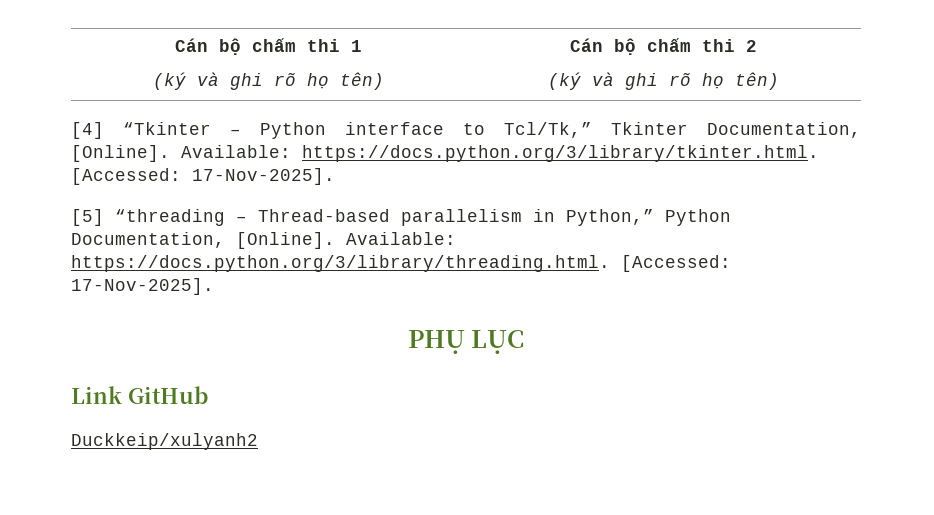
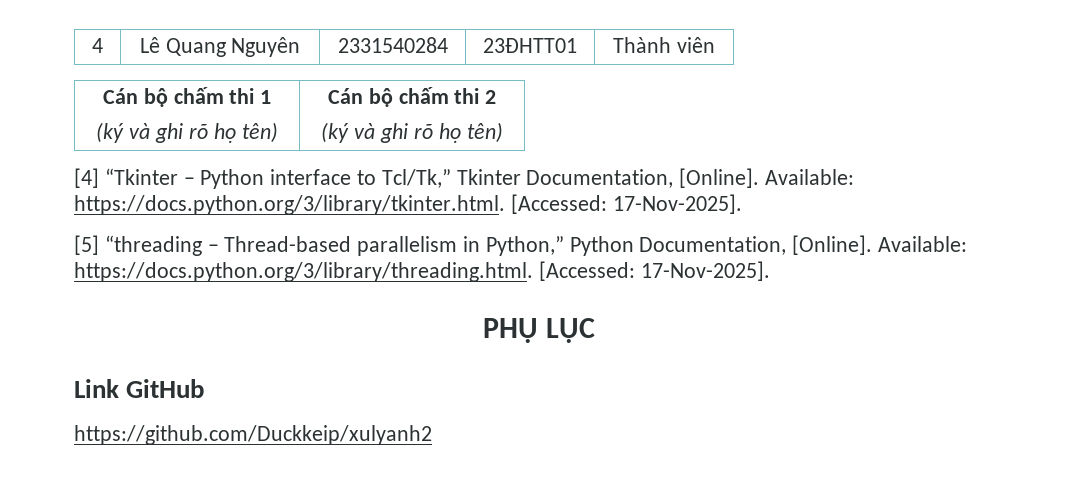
(175, 45) none -> [92,38,103,53] [139,37,301,57] [337,37,448,53] [483,38,577,53] [613,37,715,53] 4 | Lê Quang Nguyên | 2331540284 | 23ĐHTT01 | Thành viên //
[71,433,258,450] Duckkeip/xulyanh2 -> [74,425,432,445] https://github.com/Duckkeip/xulyanh2

